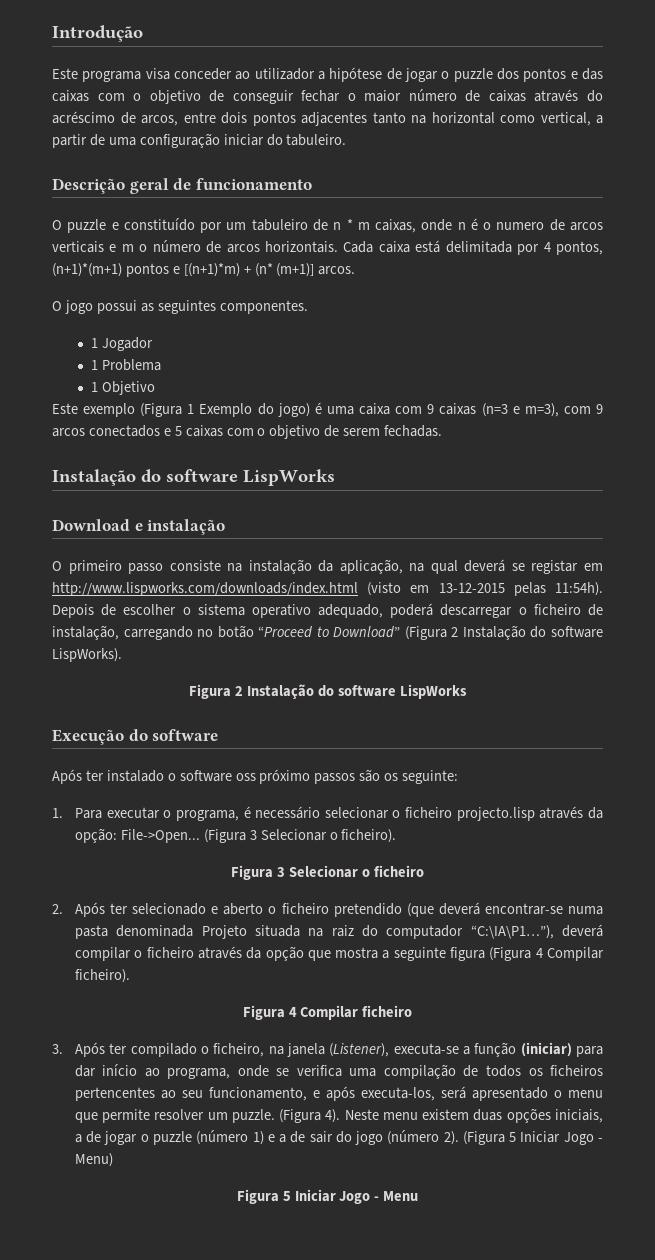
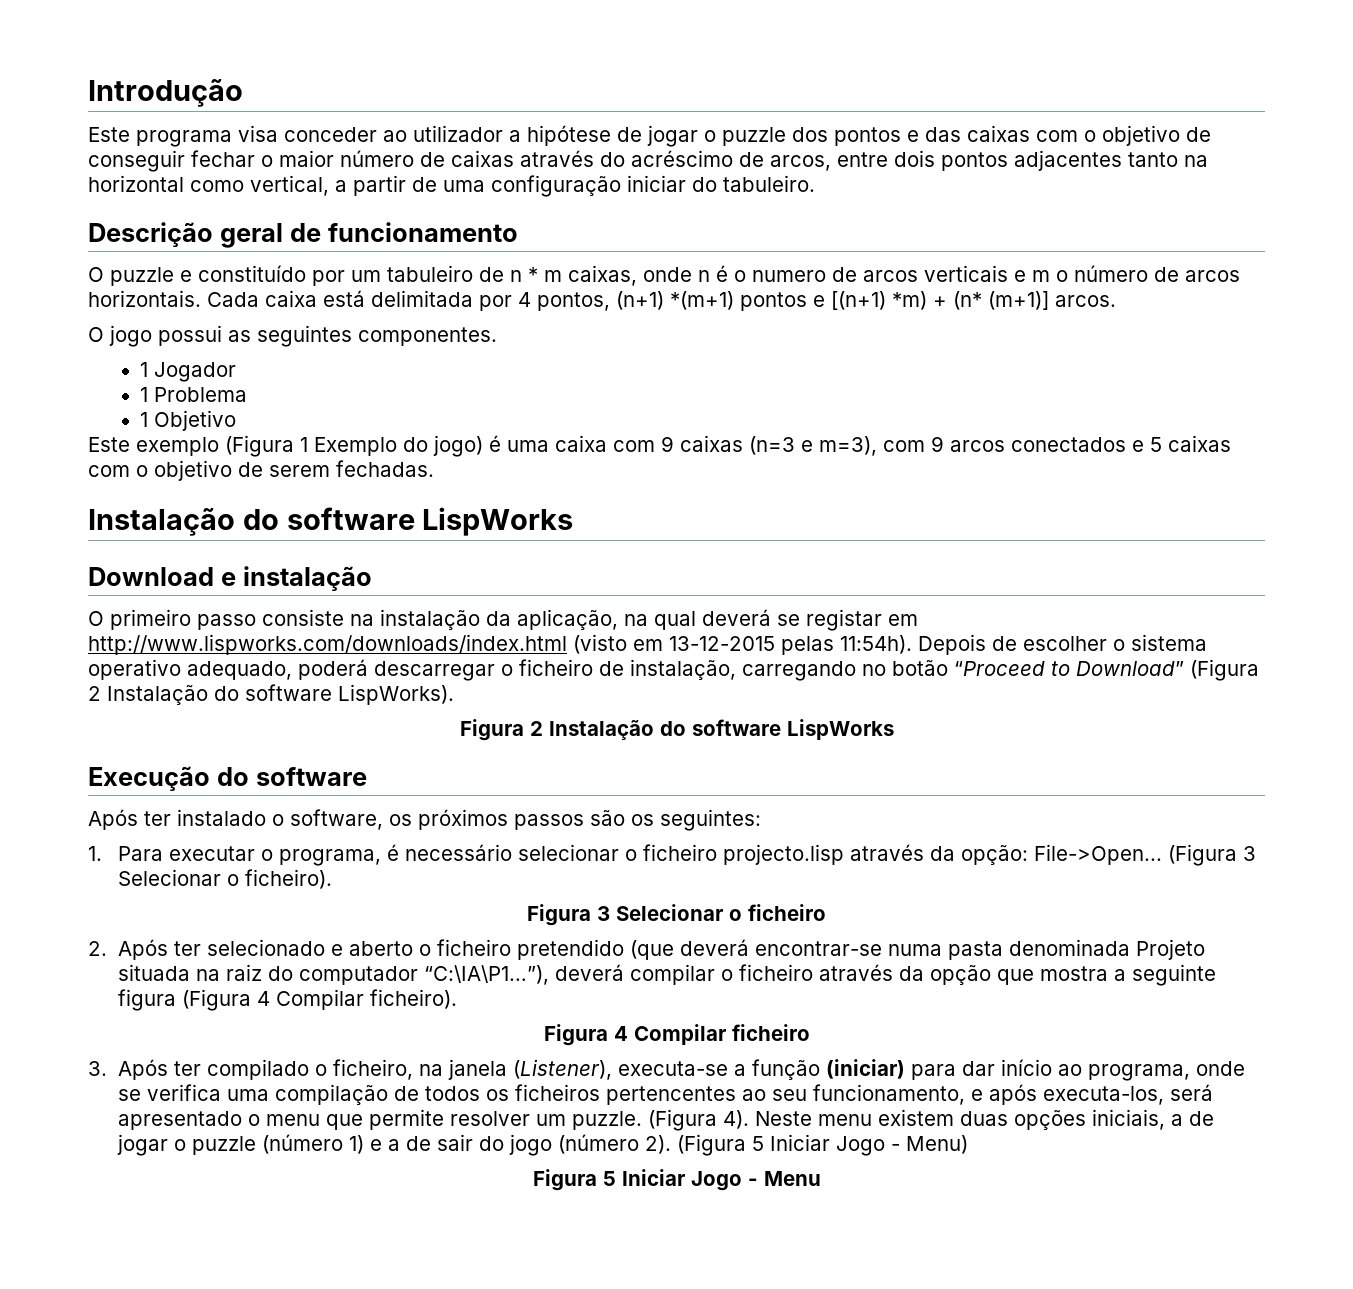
[52,263,240,277] (n+1)*(m+1) pontos e [(n+1)*m) -> [616,291,927,311] (n+1) *(m+1) pontos e [(n+1) *m)
[179,769,311,784] software oss próximo -> [290,809,508,830] software, os próximos
[402,770,459,784] seguinte: -> [660,809,761,831] seguintes:

